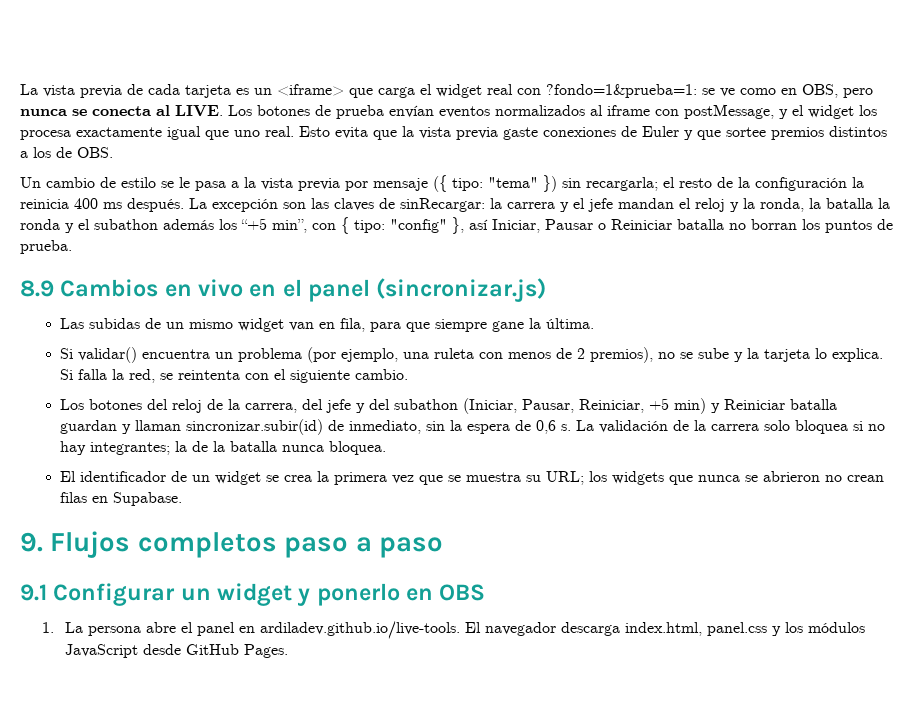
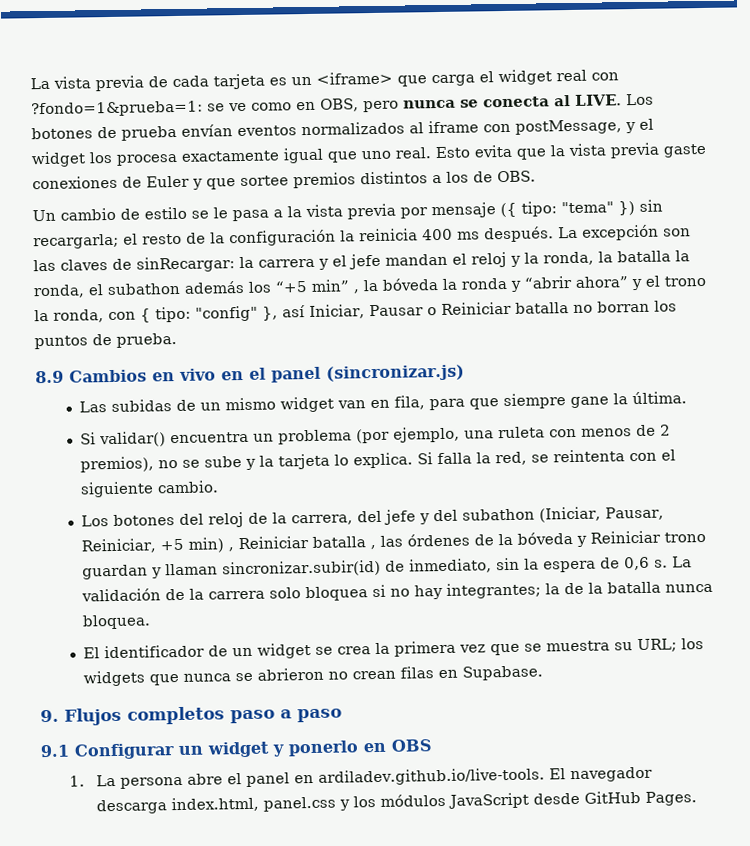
[20,219,74,233] ronda y -> [33,284,85,299] ronda,
[272,219,307,233] min”, -> [311,275,706,294] [34,309,104,323] min” , la bóveda la ronda y “abrir ahora” y el trono la ronda,
(706, 406) none -> [227,532,573,552] , Reiniciar batalla , las órdenes de la bóveda
[789,399,837,410] batalla -> [663,531,706,543] trono

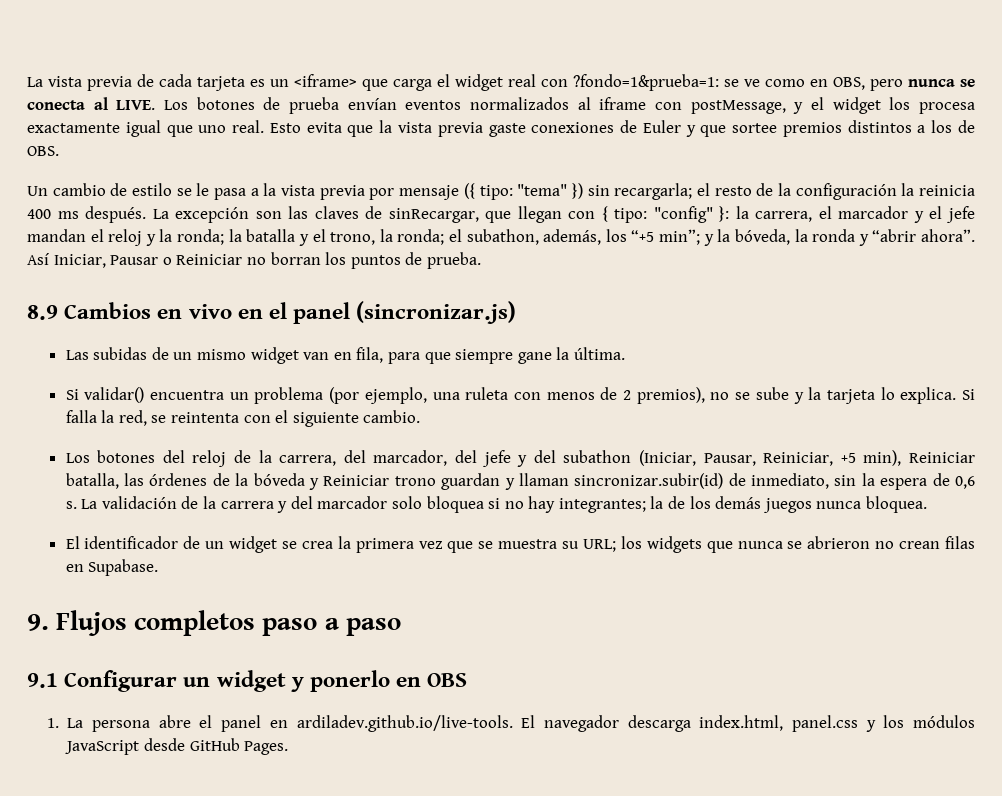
[136,256,315,273] sinRecargar: la carrera -> [388,206,909,223] sinRecargar, que llegan con { tipo: "config" }: la carrera, el marcador
[543,250,690,266] [33,275,706,299] [34,305,305,323] ronda, la batalla la ronda, el subathon además los “+5 min” , la bóveda la ronda y “abrir ahora” y el trono la ronda, con { tipo: "config" }, así -> [177,229,976,246] [27,253,50,265] ronda; la batalla y el trono, la ronda; el subathon, además, los “+5 min”; y la bóveda, la ronda y “abrir ahora”. Así
[514,302,569,314] batalla -> (243, 259) none
(382, 516) none -> [373,450,477,466] marcador, del
[187,536,376,553] min) , Reiniciar batalla , -> [863,450,976,466] [65,473,119,489] min), Reiniciar batalla,
(265, 595) none -> [277,496,388,513] y del marcador
[587,581,661,594] la batalla -> [689,496,812,513] los demás juegos

